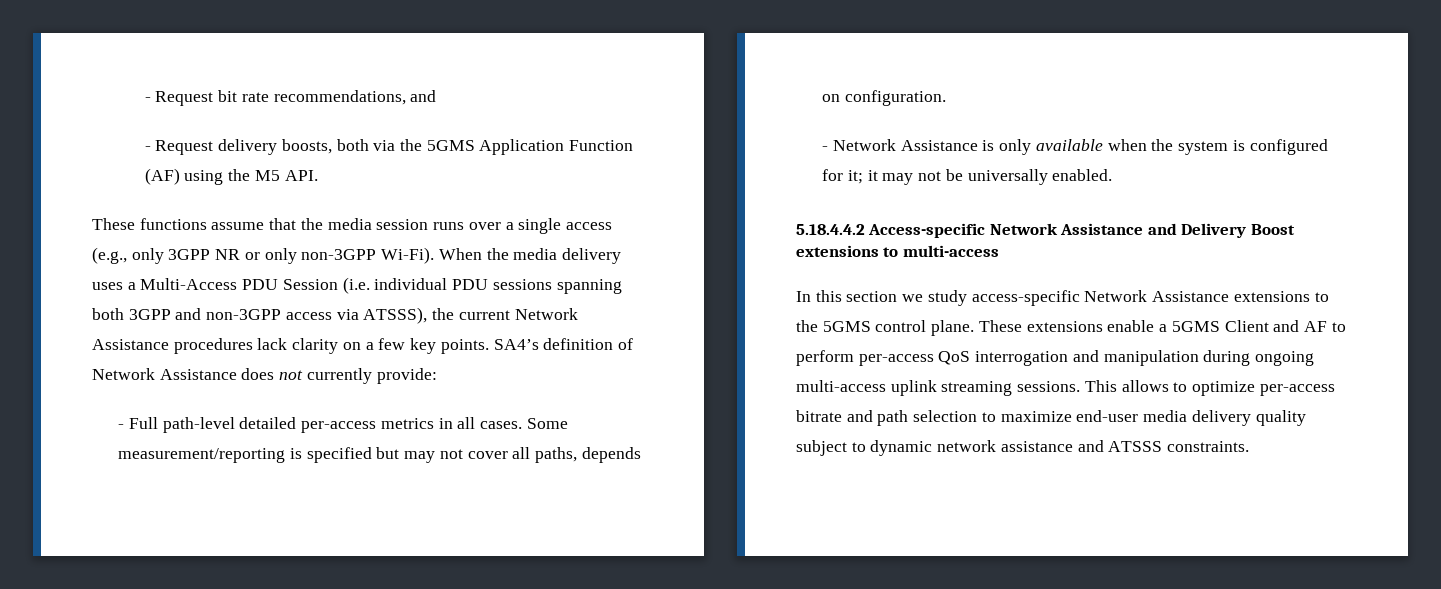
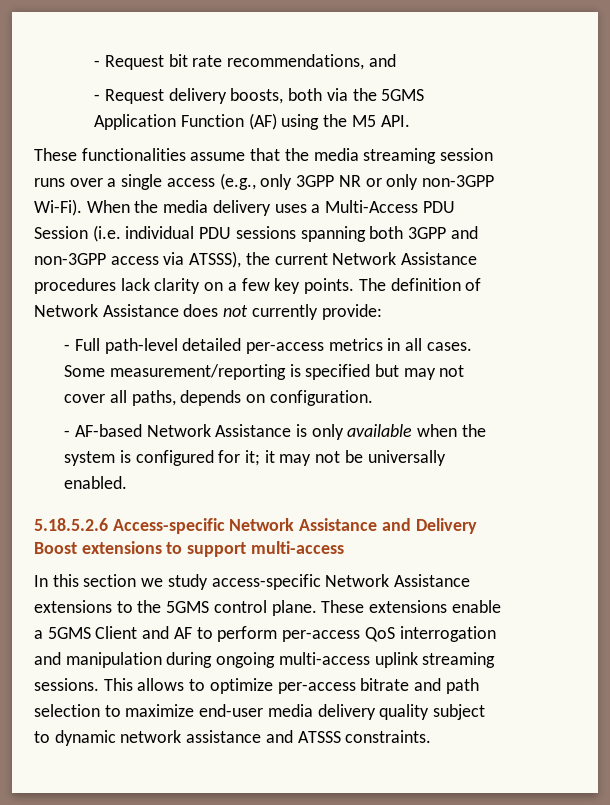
[139,218,207,230] functions -> [81,148,186,161] functionalities
(372, 224) none -> [363,148,437,164] streaming
[493,339,539,350] SA4’s -> [358,278,386,291] The
(829, 148) none -> [74,424,142,437] AF-based
[796,224,865,235] 5.18.4.4.2 -> [34,518,108,531] 5.18.5.2.6
(899, 252) none -> [187,542,247,557] support

